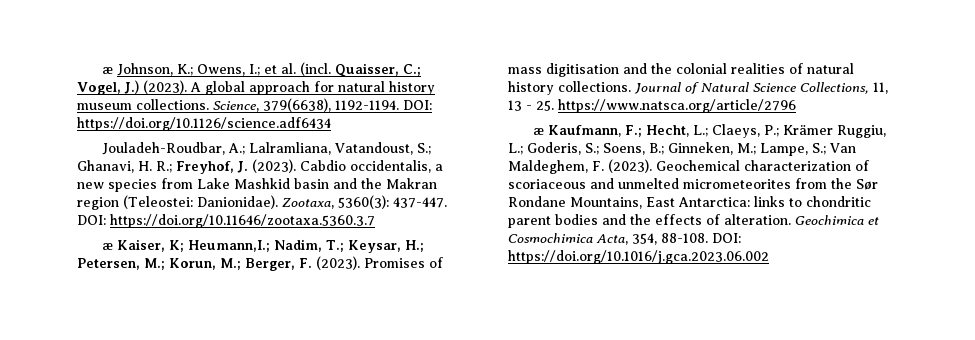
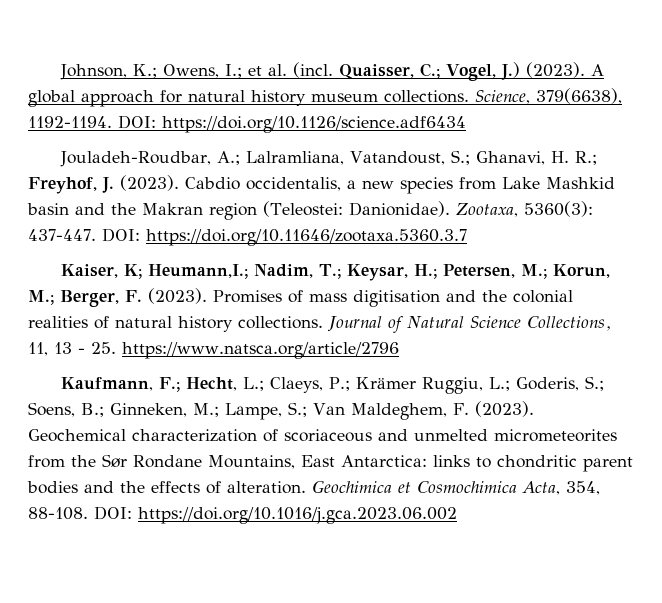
[102,67,114,74] æ -> (59, 72) none
[102,243,114,250] æ -> (467, 237) none
[533,128,545,135] æ -> (399, 350) none

